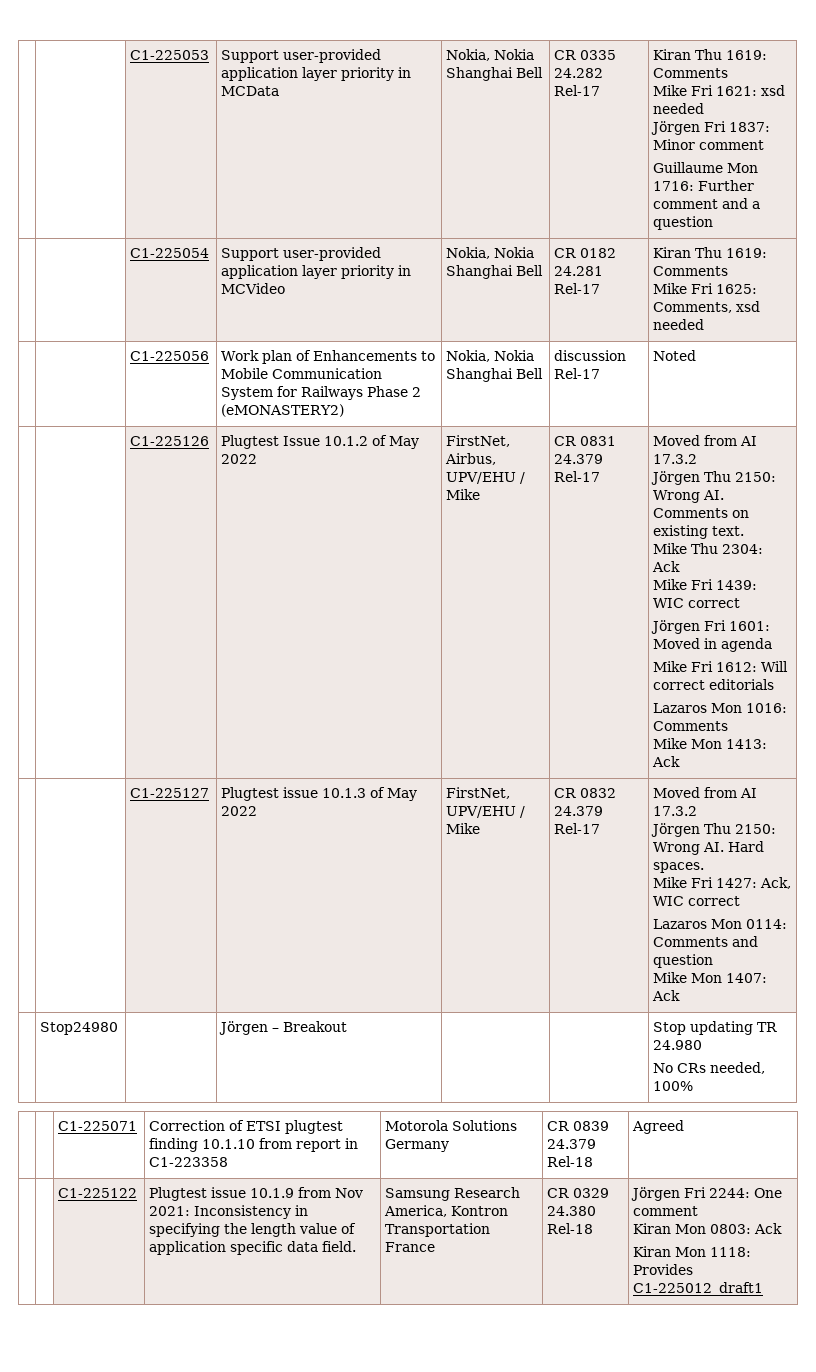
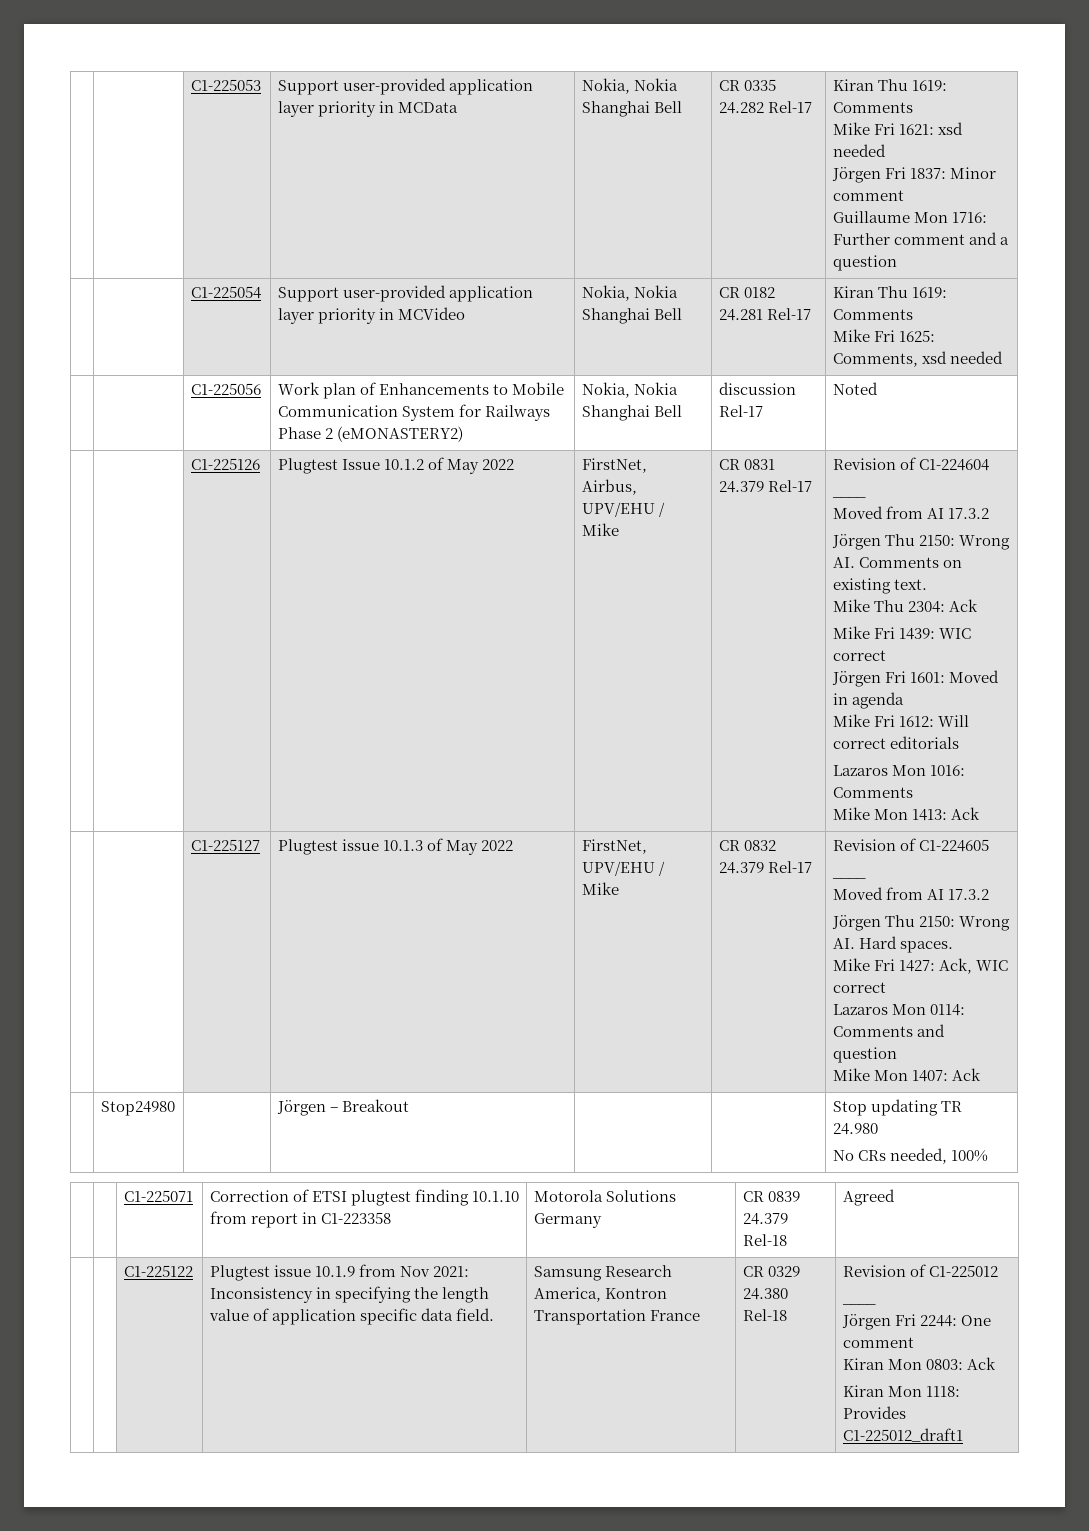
(601, 476) none -> [832,457,989,471] [831,497,866,498] Revision of C1-224604 // ____ //
(601, 828) none -> [832,838,989,852] [831,878,866,879] Revision of C1-224605 // ____ //
(594, 1228) none -> [842,1264,998,1277] [841,1304,876,1305] Revision of C1-225012 // ____ //

